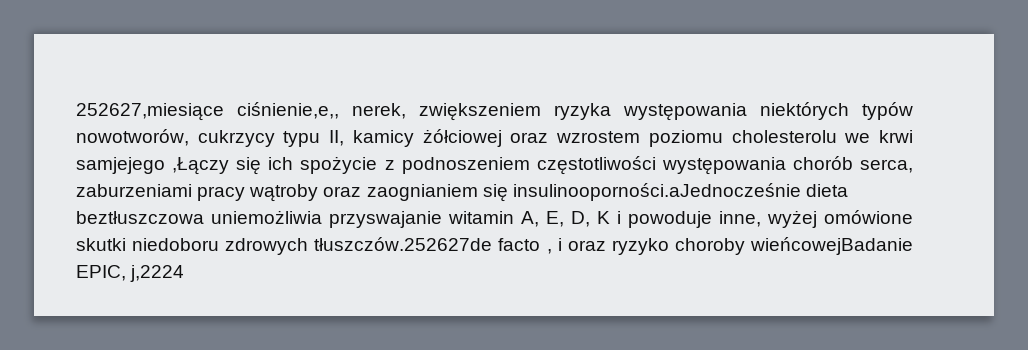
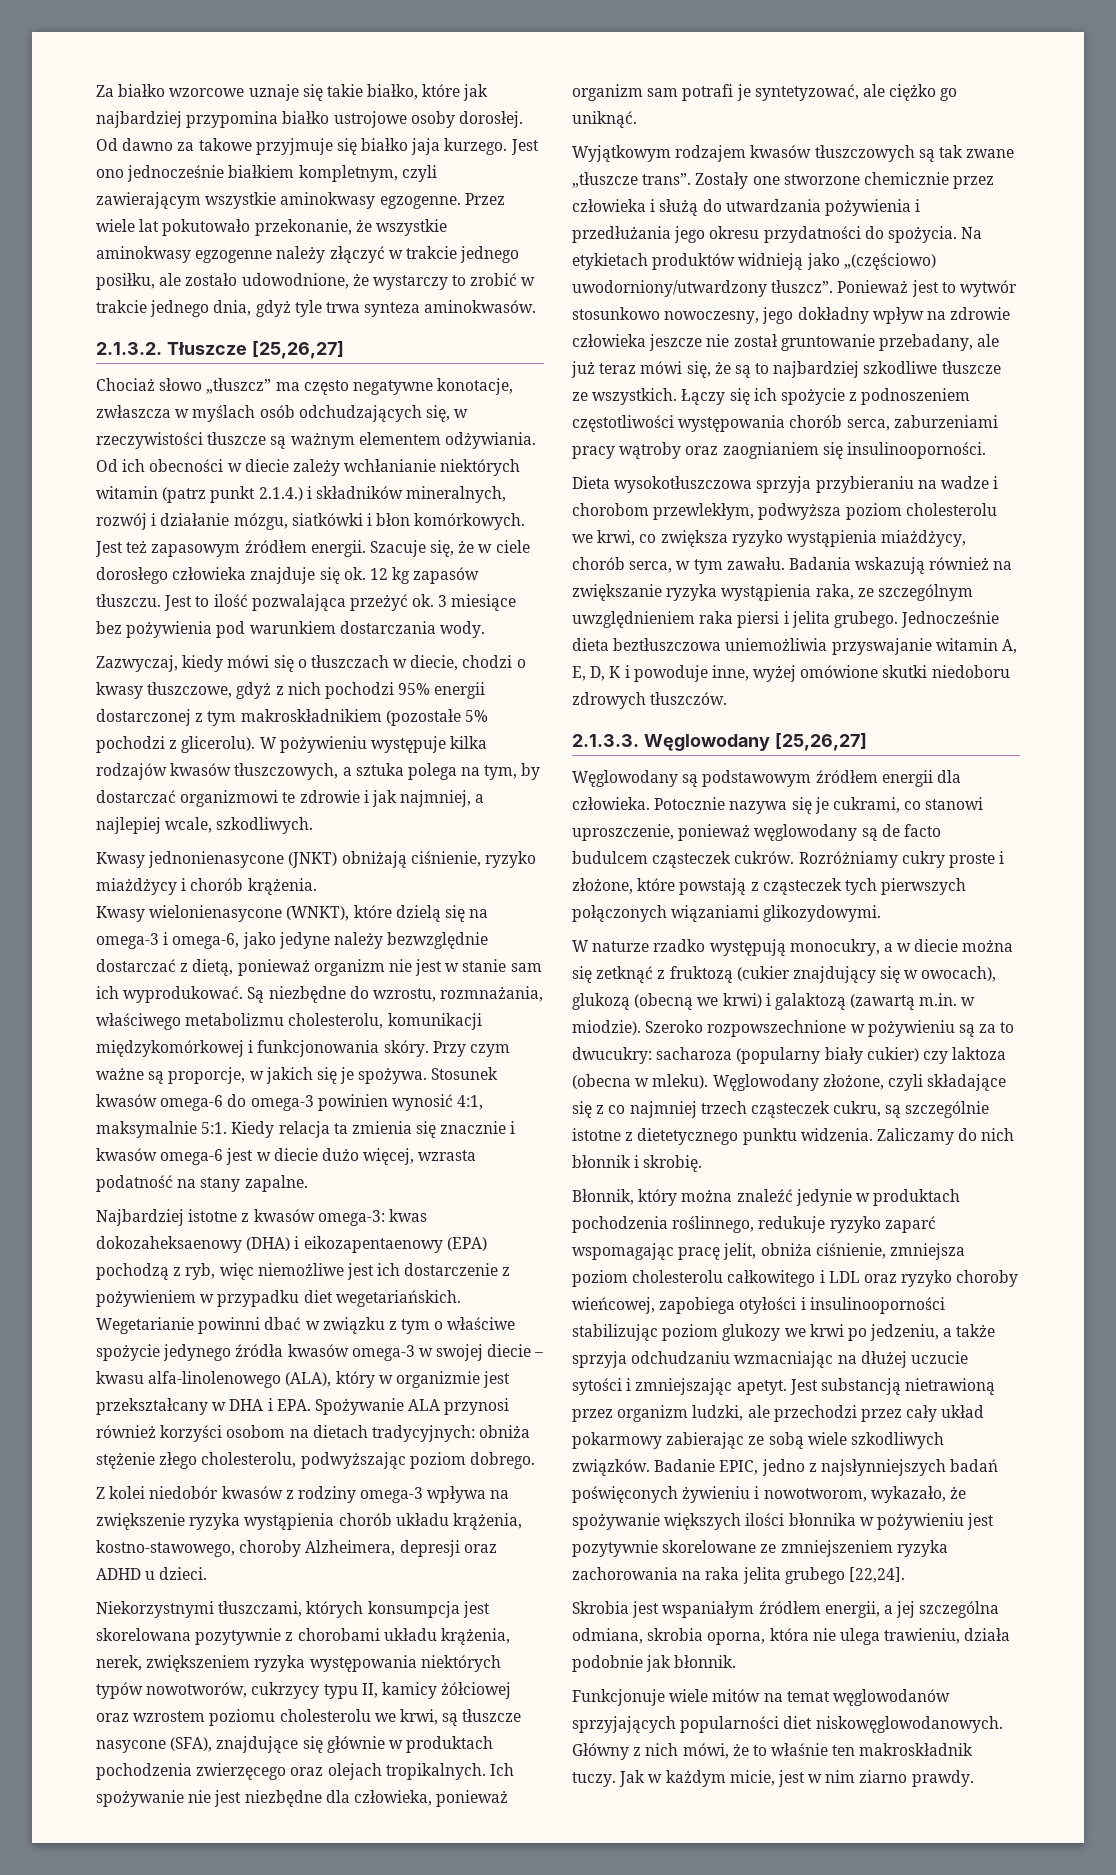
[76,102,339,121] 252627,miesiące ciśnienie,e,, -> [96,84,489,101] [96,111,523,128] [96,138,539,155] [96,165,437,182] [96,192,505,209] [96,219,447,236] [96,246,520,263] [96,273,536,290] [96,300,537,317] [96,341,344,359] [96,378,514,395] [96,405,469,422] [96,432,536,449] [96,459,521,476] [96,486,507,503] [96,513,526,530] [95,540,530,557] [96,567,480,584] [96,594,517,611] [96,621,485,638] [96,655,526,672] [96,682,486,699] [96,709,488,726] [96,736,488,753] [96,763,541,780] [96,790,485,807] [96,817,314,834] [96,851,536,868] [96,878,317,895] [96,905,489,922] [96,932,489,949] [96,959,542,976] [96,986,544,1003] [96,1013,482,1030] [96,1040,510,1057] [96,1067,499,1084] [96,1094,484,1111] [96,1121,516,1138] [96,1148,477,1165] [96,1175,308,1192] [96,1209,427,1226] [96,1236,487,1253] [96,1263,511,1280] [96,1290,461,1307] [96,1317,516,1334] [96,1344,544,1361] [96,1371,511,1388] [96,1398,510,1415] [96,1425,531,1442] [96,1452,535,1469] [96,1486,510,1503] [96,1513,522,1530] [96,1540,497,1557] [96,1567,208,1580] [96,1601,490,1618] [96,1628,510,1645] Za białko wzorcowe uznaje się takie białko, które jak najbardziej przypomina białko ustrojowe osoby dorosłej. Od dawno za takowe przyjmuje się białko jaja kurzego. Jest ono jednocześnie białkiem kompletnym, czyli zawierającym wszystkie aminokwasy egzogenne. Przez wiele lat pokutowało przekonanie, że wszystkie aminokwasy egzogenne należy złączyć w trakcie jednego posiłku, ale zostało udowodnione, że wystarczy to zrobić w trakcie jednego dnia, gdyż tyle trwa synteza aminokwasów. // 2.1.3.2. Tłuszcze [25,26,27] // Chociaż słowo „tłuszcz” ma często negatywne konotacje, zwłaszcza w myślach osób odchudzających się, w rzeczywistości tłuszcze są ważnym elementem odżywiania. Od ich obecności w diecie zależy wchłanianie niektórych witamin (patrz punkt 2.1.4.) i składników mineralnych, rozwój i działanie mózgu, siatkówki i błon komórkowych. Jest też zapasowym źródłem energii. Szacuje się, że w ciele dorosłego człowieka znajduje się ok. 12 kg zapasów tłuszczu. Jest to ilość pozwalająca przeżyć ok. 3 miesiące bez pożywienia pod warunkiem dostarczania wody. // Zazwyczaj, kiedy mówi się o tłuszczach w diecie, chodzi o kwasy tłuszczowe, gdyż z nich pochodzi 95% energii dostarczonej z tym makroskładnikiem (pozostałe 5% pochodzi z glicerolu). W pożywieniu występuje kilka rodzajów kwasów tłuszczowych, a sztuka polega na tym, by dostarczać organizmowi te zdrowie i jak najmniej, a najlepiej wcale, szkodliwych. // Kwasy jednonienasycone (JNKT) obniżają ciśnienie, ryzyko miażdżycy i chorób krążenia. // Kwasy wielonienasycone (WNKT), które dzielą się na omega-3 i omega-6, jako jedyne należy bezwzględnie dostarczać z dietą, ponieważ organizm nie jest w stanie sam ich wyprodukować. Są niezbędne do wzrostu, rozmnażania, właściwego metabolizmu cholesterolu, komunikacji międzykomórkowej i funkcjonowania skóry. Przy czym ważne są proporcje, w jakich się je spożywa. Stosunek kwasów omega-6 do omega-3 powinien wynosić 4:1, maksymalnie 5:1. Kiedy relacja ta zmienia się znacznie i kwasów omega-6 jest w diecie dużo więcej, wzrasta podatność na stany zapalne. // Najbardziej istotne z kwasów omega-3: kwas dokozaheksaenowy (DHA) i eikozapentaenowy (EPA) pochodzą z ryb, więc niemożliwe jest ich dostarczenie z pożywieniem w przypadku diet wegetariańskich. Wegetarianie powinni dbać w związku z tym o właściwe spożycie jedynego źródła kwasów omega-3 w swojej diecie – kwasu alfa-linolenowego (ALA), który w organizmie jest przekształcany w DHA i EPA. Spożywanie ALA przynosi również korzyści osobom na dietach tradycyjnych: obniża stężenie złego cholesterolu, podwyższając poziom dobrego. // Z kolei niedobór kwasów z rodziny omega-3 wpływa na zwiększenie ryzyka wystąpienia chorób układu krążenia, kostno-stawowego, choroby Alzheimera, depresji oraz ADHD u dzieci. // Niekorzystnymi tłuszczami, których konsumpcja jest skorelowana pozytywnie z chorobami układu krążenia,
[879,130,914,143] [76,157,230,175] krwi samjejego ,Łączy -> [399,1709,522,1726] [96,1736,494,1753] [96,1763,514,1780] [96,1790,509,1807] [572,84,958,101] [572,111,637,128] [572,145,1015,162] [572,172,995,189] [572,199,921,216] [572,226,983,243] [572,253,936,270] [572,280,1017,297] [572,307,1011,324] [572,334,1000,351] [571,361,1001,378] [572,388,726,405] krwi, są tłuszcze nasycone (SFA), znajdujące się głównie w produktach pochodzenia zwierzęcego oraz olejach tropikalnych. Ich spożywanie nie jest niezbędne dla człowieka, ponieważ organizm sam potrafi je syntetyzować, ale ciężko go uniknąć. // Wyjątkowym rodzajem kwasów tłuszczowych są tak zwane „tłuszcze trans”. Zostały one stworzone chemicznie przez człowieka i służą do utwardzania pożywienia i przedłużania jego okresu przydatności do spożycia. Na etykietach produktów widnieją jako „(częściowo) uwodorniony/utwardzony tłuszcz”. Ponieważ jest to wytwór stosunkowo nowoczesny, jego dokładny wpływ na zdrowie człowieka jeszcze nie został gruntowanie przebadany, ale już teraz mówi się, że są to najbardziej szkodliwe tłuszcze ze wszystkich. Łączy
[512,183,801,201] insulinooporności.aJednocześnie -> [846,442,986,459] [572,476,999,493] [572,503,997,520] [572,530,967,547] [572,557,1013,574] [572,584,973,601] [572,611,1000,628] insulinooporności. // Dieta wysokotłuszczowa sprzyja przybieraniu na wadze i chorobom przewlekłym, podwyższa poziom cholesterolu we krwi, co zwiększa ryzyko wystąpienia miażdżycy, chorób serca, w tym zawału. Badania wskazują również na zwiększanie ryzyka wystąpienia raka, ze szczególnym uwzględnieniem raka piersi i jelita grubego. Jednocześnie
[314,237,914,255] [76,265,185,282] tłuszczów.252627de facto , i oraz ryzyko choroby wieńcowejBadanie EPIC, j,2224 -> [650,692,728,705] [572,733,867,751] [572,770,961,787] [572,797,984,814] [572,824,941,841] [572,851,1005,868] [572,878,967,895] [572,905,882,922] [572,939,1014,956] [572,966,997,983] [572,993,976,1010] [572,1020,1015,1037] [572,1047,1007,1064] [572,1074,1007,1091] [572,1101,990,1118] [572,1128,1015,1145] [572,1155,703,1172] [572,1189,961,1206] [572,1216,936,1233] [572,1243,965,1260] [572,1270,1019,1287] [572,1297,945,1314] [572,1324,996,1341] [572,1351,968,1368] [572,1378,996,1395] [572,1405,985,1422] [572,1432,944,1449] [572,1459,999,1476] [572,1486,966,1503] [572,1513,995,1530] [572,1540,948,1557] [572,1567,905,1584] [572,1601,1000,1618] [572,1628,1011,1645] [572,1655,737,1672] [572,1689,950,1706] [572,1716,1003,1733] [572,1743,974,1760] [572,1770,974,1787] tłuszczów. // 2.1.3.3. Węglowodany [25,26,27] // Węglowodany są podstawowym źródłem energii dla człowieka. Potocznie nazywa się je cukrami, co stanowi uproszczenie, ponieważ węglowodany są de facto budulcem cząsteczek cukrów. Rozróżniamy cukry proste i złożone, które powstają z cząsteczek tych pierwszych połączonych wiązaniami glikozydowymi. // W naturze rzadko występują monocukry, a w diecie można się zetknąć z fruktozą (cukier znajdujący się w owocach), glukozą (obecną we krwi) i galaktozą (zawartą m.in. w miodzie). Szeroko rozpowszechnione w pożywieniu są za to dwucukry: sacharoza (popularny biały cukier) czy laktoza (obecna w mleku). Węglowodany złożone, czyli składające się z co najmniej trzech cząsteczek cukru, są szczególnie istotne z dietetycznego punktu widzenia. Zaliczamy do nich błonnik i skrobię. // Błonnik, który można znaleźć jedynie w produktach pochodzenia roślinnego, redukuje ryzyko zaparć wspomagając pracę jelit, obniża ciśnienie, zmniejsza poziom cholesterolu całkowitego i LDL oraz ryzyko choroby wieńcowej, zapobiega otyłości i insulinooporności stabilizując poziom glukozy we krwi po jedzeniu, a także sprzyja odchudzaniu wzmacniając na dłużej uczucie sytości i zmniejszając apetyt. Jest substancją nietrawioną przez organizm ludzki, ale przechodzi przez cały układ pokarmowy zabierając ze sobą wiele szkodliwych związków. Badanie EPIC, jedno z najsłynniejszych badań poświęconych żywieniu i nowotworom, wykazało, że spożywanie większych ilości błonnika w pożywieniu jest pozytywnie skorelowane ze zmniejszeniem ryzyka zachorowania na raka jelita grubego [22,24]. // Skrobia jest wspaniałym źródłem energii, a jej szczególna odmiana, skrobia oporna, która nie ulega trawieniu, działa podobnie jak błonnik. // Funkcjonuje wiele mitów na temat węglowodanów sprzyjających popularności diet niskowęglowodanowych. Główny z nich mówi, że to właśnie ten makroskładnik tuczy. Jak w każdym micie, jest w nim ziarno prawdy.

